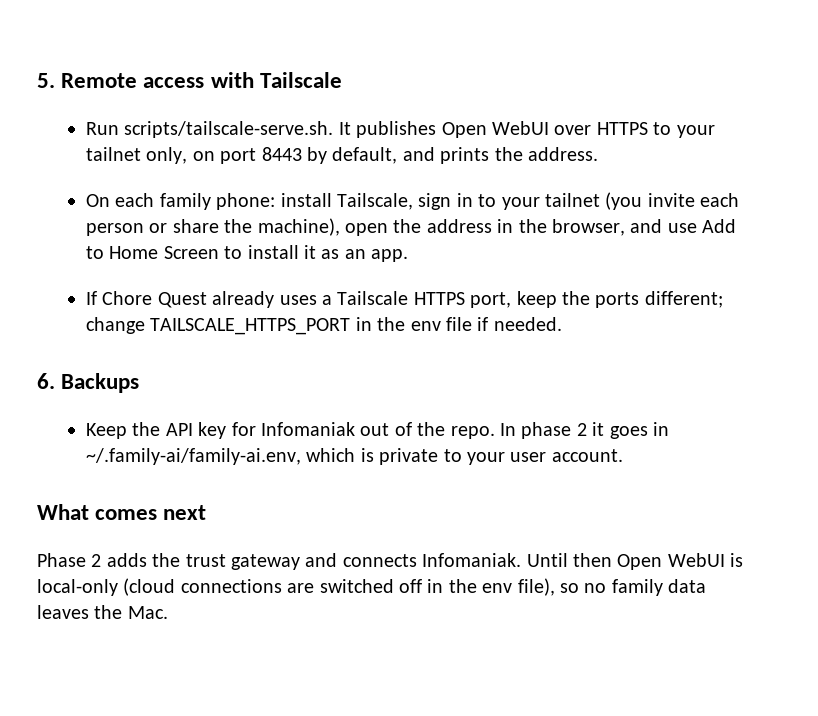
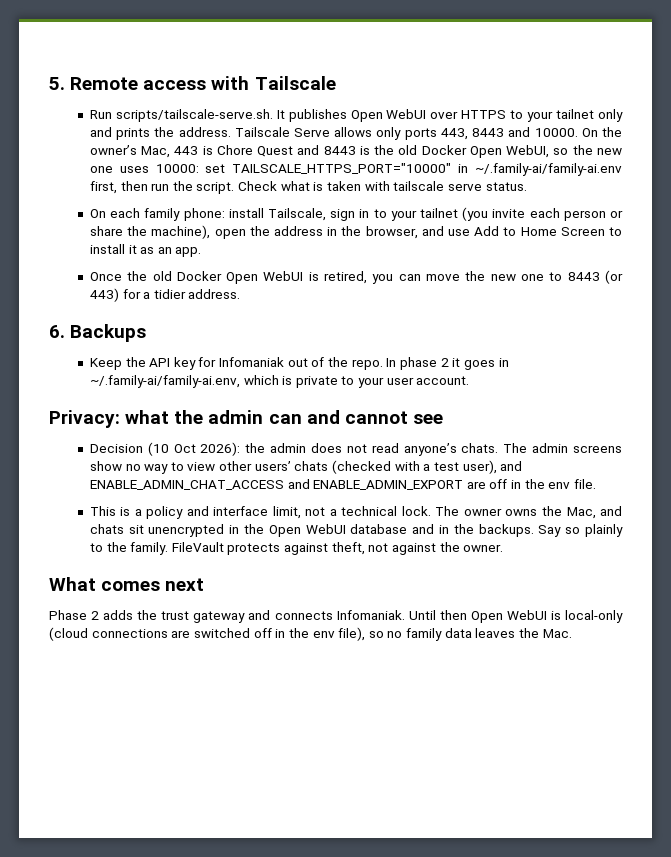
[146,147,599,164] only, on port 8443 by default, and prints the address. -> [598,109,623,122] [89,127,623,140] [89,145,622,158] [89,163,622,176] [89,181,527,194] only and prints the address. Tailscale Serve allows only ports 443, 8443 and 10000. On the owner’s Mac, 443 is Chore Quest and 8443 is the old Docker Open WebUI, so the new one uses 10000: set TAILSCALE_HTTPS_PORT="10000" in ~/.family-ai/family-ai.env first, then run the script. Check what is taken with tailscale serve status.
[86,291,723,308] [86,317,562,335] If Chore Quest already uses a Tailscale HTTPS port, keep the ports different; change TAILSCALE_HTTPS_PORT in the env file if needed. -> [89,270,623,284] [89,288,241,302] Once the old Docker Open WebUI is retired, you can move the new one to 8443 (or 443) for a tidier address.
(623, 455) none -> [49,410,443,428] [89,442,623,456] [89,460,523,474] [89,479,597,490] [89,506,622,519] [89,524,623,537] [89,542,504,555] // Privacy: what the admin can and cannot see // Decision (10 Oct 2026): the admin does not read anyone’s chats. The admin screens show no way to view other users’ chats (checked with a test user), and ENABLE_ADMIN_CHAT_ACCESS and ENABLE_ADMIN_EXPORT are off in the env file. // This is a policy and interface limit, not a technical lock. The owner owns the Mac, and chats sit unencrypted in the Open WebUI database and in the backups. Say so plainly to the family. FileVault protects against theft, not against the owner.

